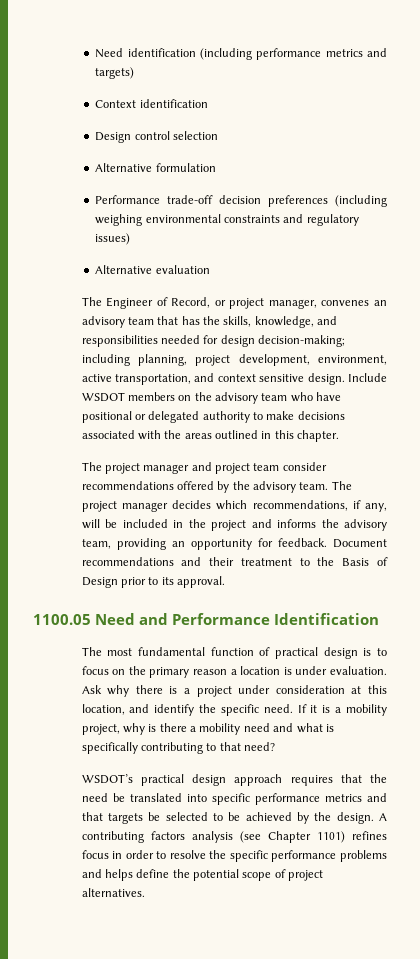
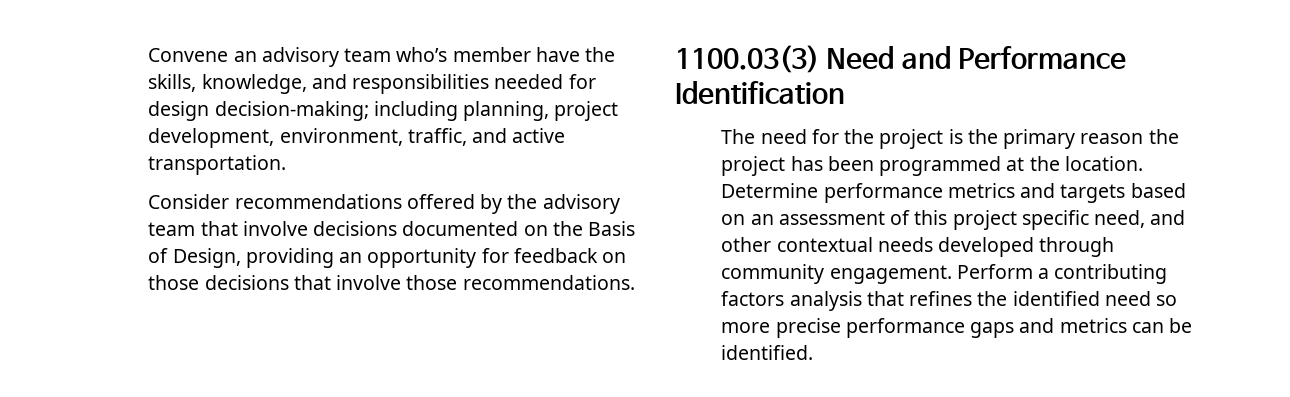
[95,48,387,60] [95,67,135,79] [95,99,208,108] [95,131,219,143] [95,163,216,172] [95,195,387,207] [95,214,359,226] [95,233,131,245] [95,265,210,274] [81,297,388,309] [81,316,200,328] Need identification (including performance metrics and targets) // Context identification // Design control selection // Alternative formulation // Performance trade-off decision preferences (including weighing environmental constraints and regulatory issues) // Alternative evaluation // The Engineer of Record, or project manager, convenes an advisory team that has -> [148,47,580,67] Convene an advisory team who’s member have
[81,373,387,385] [81,392,342,404] [81,411,345,423] [81,430,340,442] [81,462,327,474] active transportation, and context sensitive design. Include WSDOT members on the advisory team who have positional or delegated authority to make decisions associated with the areas outlined in this chapter. // The project manager and project team consider -> [407,128,566,146] [148,155,287,175] [148,194,230,209] traffic, and active transportation. // Consider
[299,481,352,490] [81,500,387,512] [81,519,387,531] [81,538,387,550] [81,557,388,566] [81,576,226,588] [33,614,91,625] team. The project manager decides which recommendations, if any, will be included in the project and informs the advisory team, providing an opportunity for feedback. Document recommendations and their treatment to the Basis of Design prior to its approval. // 1100.05 -> [148,221,636,236] [148,248,627,268] [148,275,635,290] [675,45,819,73] team that involve decisions documented on the Basis of Design, providing an opportunity for feedback on those decisions that involve those recommendations. // 1100.03(3)
[107,647,388,659] [81,666,387,678] [81,685,387,697] [81,704,387,716] [81,723,334,735] [81,742,276,754] [81,774,387,786] [81,793,387,805] [81,812,387,824] [81,831,387,843] [81,850,388,862] [81,869,324,881] [81,888,145,897] most fundamental function of practical design is to focus on the primary reason a location is under evaluation. Ask why there is a project under consideration at this location, and identify the specific need. If it is a mobility project, why is there a mobility need and what is specifically contributing to that need? // WSDOT’s practical design approach requires that the need be translated into specific performance metrics and that targets be selected to be achieved by the design. A contributing factors analysis (see Chapter 1101) refines focus in order to resolve the specific performance problems and helps define the potential scope of project alternatives. -> [760,129,1179,149] [721,156,1143,176] [721,183,1186,203] [721,210,1186,230] [721,237,1115,257] [721,264,1168,284] [721,291,1178,311] [721,318,1193,338] [721,345,814,360] need for the project is the primary reason the project has been programmed at the location. Determine performance metrics and targets based on an assessment of this project specific need, and other contextual needs developed through community engagement. Perform a contributing factors analysis that refines the identified need so more precise performance gaps and metrics can be identified.

